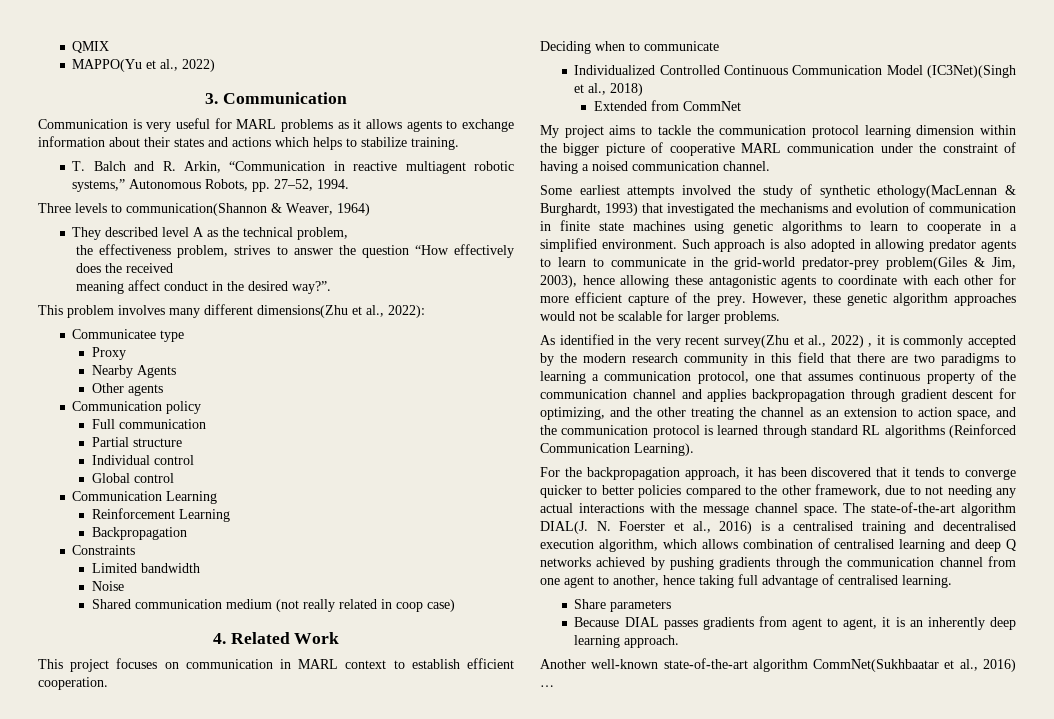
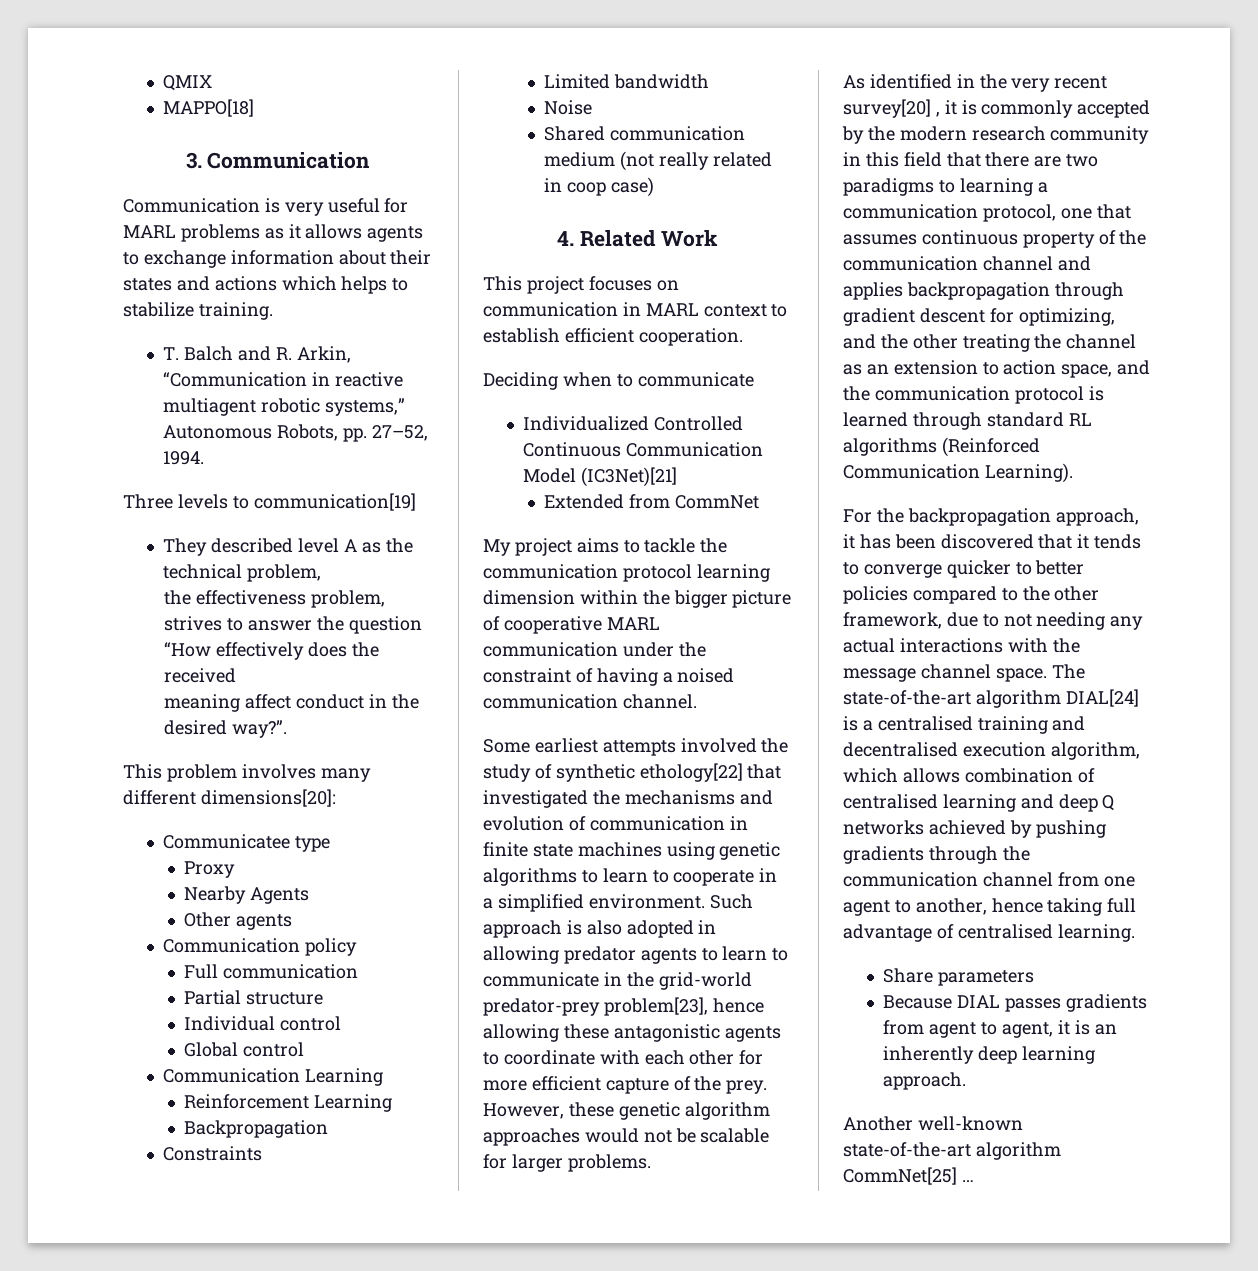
[72,59,216,72] MAPPO(Yu et al., 2022) -> [163,99,255,117] MAPPO[18]
[126,203,370,216] communication(Shannon & Weaver, 1964) -> [253,493,416,511] communication[19]
[257,305,425,318] dimensions(Zhu et al., 2022): -> [200,789,336,807] dimensions[20]:
[927,65,1016,78] [574,83,644,96] (IC3Net)(Singh et al., 2018) -> [581,467,678,487] (IC3Net)[21]
[877,185,1016,198] [540,203,639,216] ethology(MacLennan & Burghardt, 1993) -> [639,763,743,782] ethology[22]
[886,257,1016,270] [540,275,577,288] problem(Giles & Jim, 2003), -> [603,997,708,1016] problem[23],
[723,335,864,348] survey(Zhu et al., 2022) -> [843,99,931,118] survey[20]
[540,521,753,534] DIAL(J. N. Foerster et al., 2016) -> [1065,689,1139,707] DIAL[24]
[813,659,1016,672] CommNet(Sukhbaatar et al., 2016) -> [843,1167,957,1185] CommNet[25]

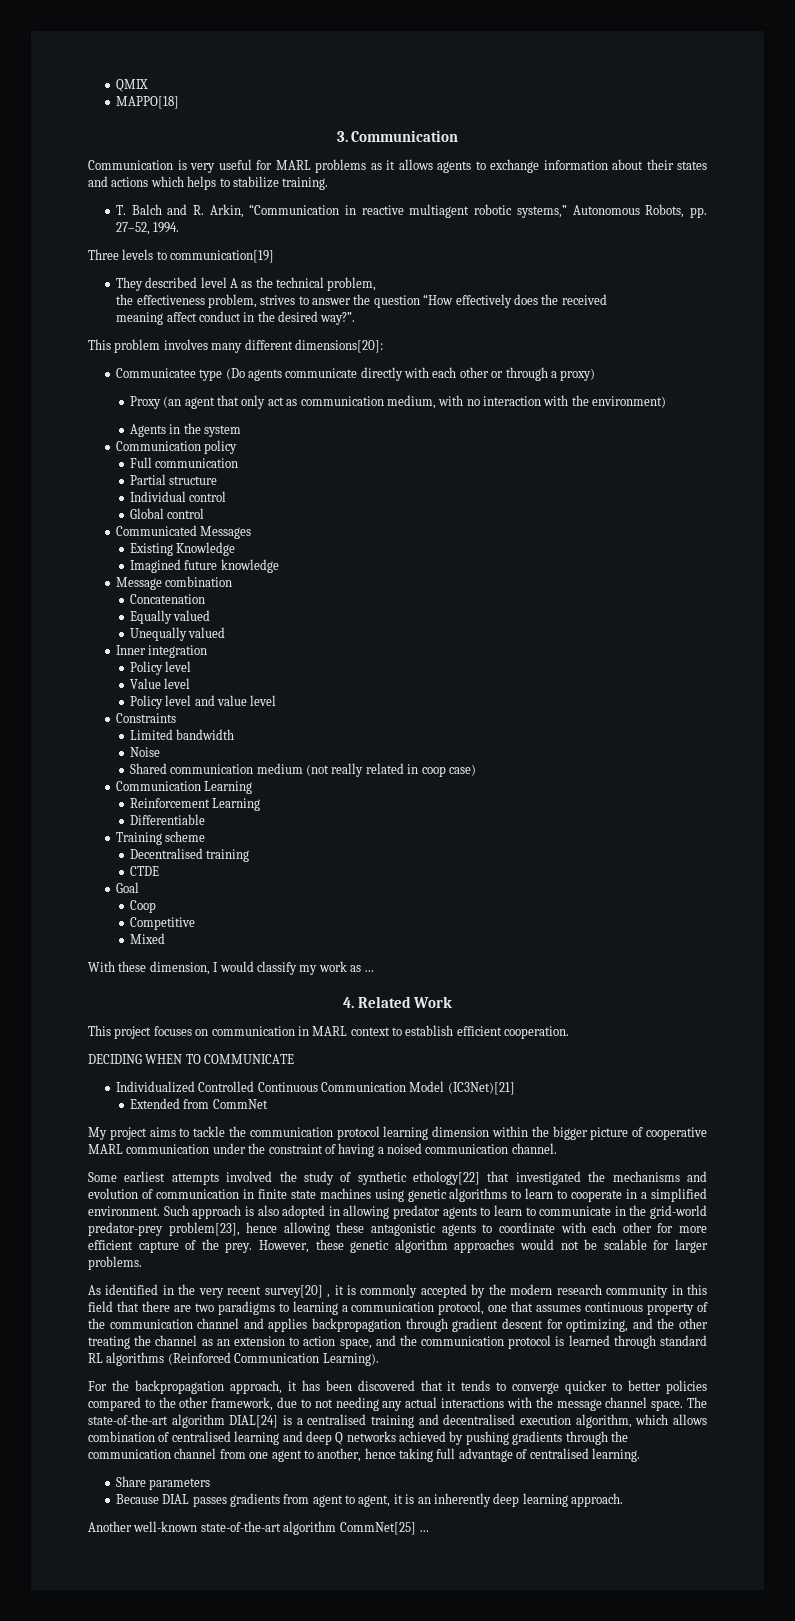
[184,861,236,878] [184,886,309,904] [184,912,292,930] // Proxy // Nearby Agents // Other agents -> [225,367,596,381] [129,395,667,409] [129,423,242,437] (Do agents communicate directly with each other or through a proxy) // Proxy (an agent that only act as communication medium, with no interaction with the environment) // Agents in the system
[163,1068,384,1086] [184,1094,392,1112] [184,1120,329,1138] Communication Learning // Reinforcement Learning // Backpropagation -> [115,525,252,539] [129,542,236,556] [129,559,279,573] [115,576,233,590] [129,594,205,604] [129,610,211,624] [129,627,226,641] [115,645,208,658] [129,661,192,675] [129,678,191,689] [129,695,277,709] Communicated Messages // Existing Knowledge // Imagined future knowledge // Message combination // Concatenation // Equally valued // Unequally valued // Inner integration // Policy level // Value level // Policy level and value level
(654, 187) none -> [115,781,253,794] [129,798,261,811] [129,814,205,825] [115,831,206,845] [129,848,250,862] [129,866,159,876] [115,882,139,893] [129,900,156,913] [129,917,195,930] [129,933,165,944] [88,961,375,975] // Communication Learning // Reinforcement Learning // Differentiable // Training scheme // Decentralised training // CTDE // Goal // Coop // Competitive // Mixed // With these dimension, I would classify my work as …
[483,372,754,390] Deciding when to communicate -> [88,1054,295,1064] DECIDING WHEN TO COMMUNICATE

